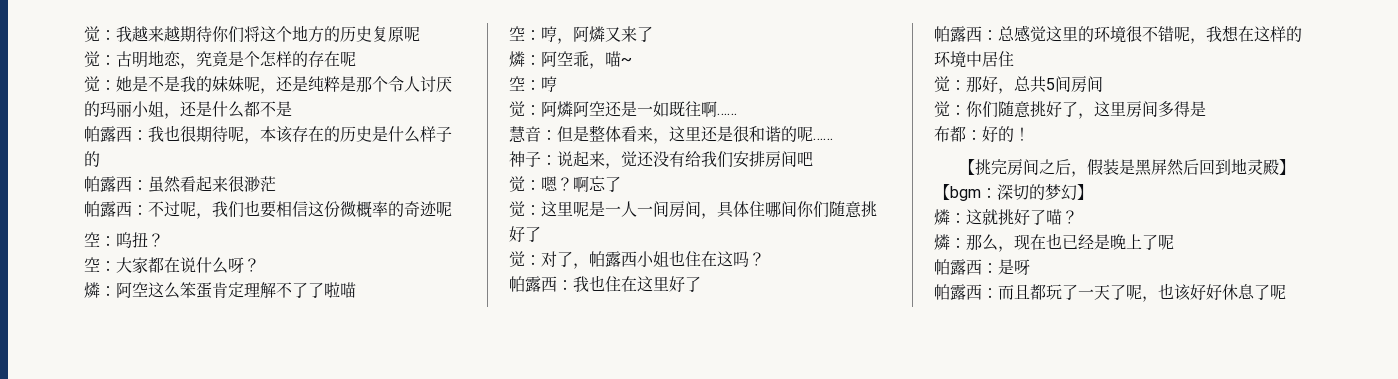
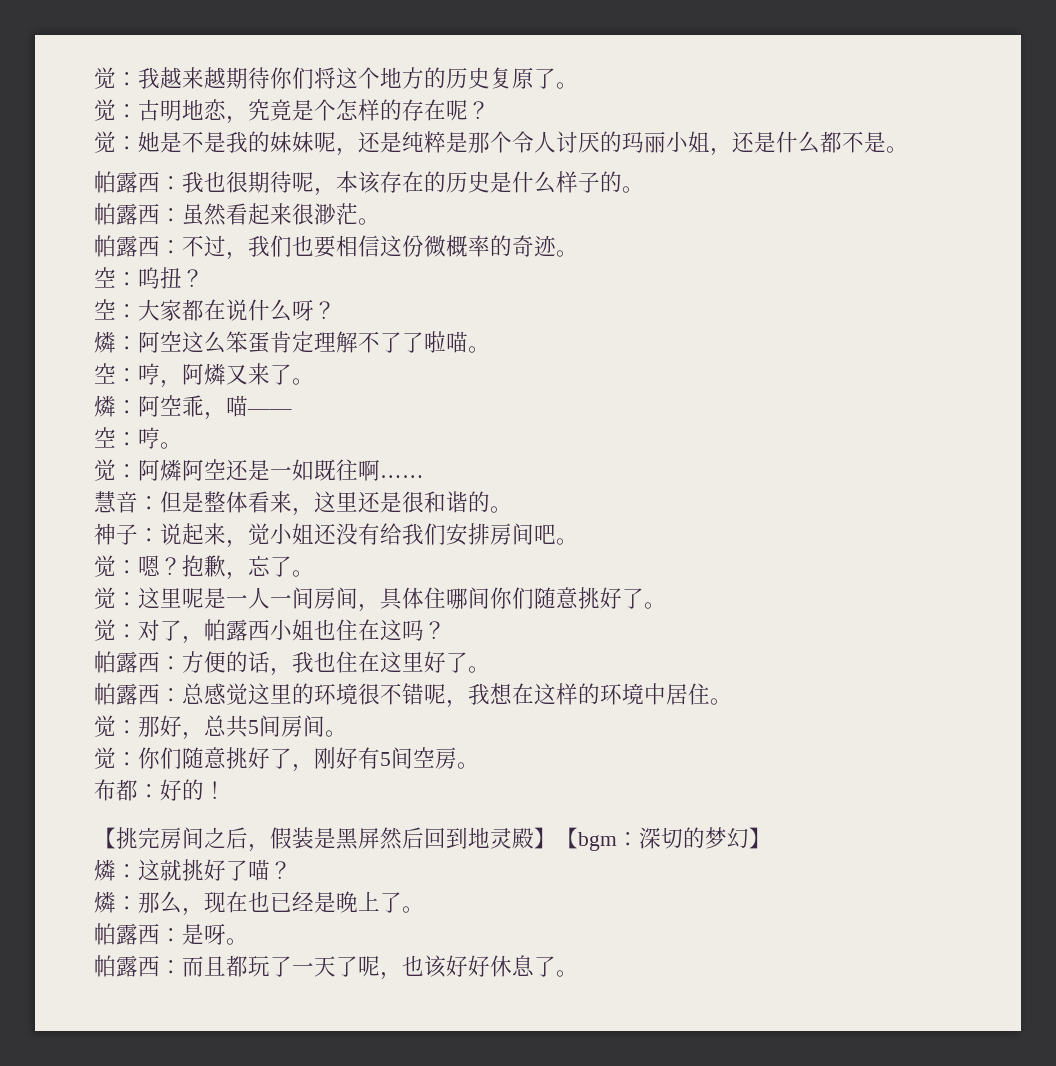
[404,26,420,42] 呢 -> [534,68,578,89] 了。
(356, 59) none -> [468,101,490,119] ？
(292, 109) none -> [886,146,908,153] 。
(100, 159) none -> [622,186,644,193] 。
(276, 184) none -> [358,218,380,225] 。
[180,201,196,217] 呢 -> (226, 246) none
[436,201,452,217] 呢 -> [556,250,578,257] 。
(356, 290) none -> [468,346,490,353] 。
(653, 34) none -> [292,378,314,385] 。
[621,57,632,65] [509,76,557,92] ~ // 空：哼 -> [247,409,292,414] [94,427,182,449] —— // 空：哼。
[797,126,833,142] 呢…… -> [490,506,512,513] 。
(637, 159) none -> [270,523,314,545] 小姐
(813, 158) none -> [556,538,578,545] 。
[573,176,589,192] 啊 -> [182,555,248,580] 抱歉，
(621, 184) none -> [292,570,314,577] 。
(541, 234) none -> [644,602,666,609] 。
(573, 285) none -> [182,651,292,676] 方便的话，
(701, 284) none -> [468,666,490,673] 。
(1014, 59) none -> [710,698,732,705] 。
(1103, 84) none -> [325,730,347,737] 。
[1094,101,1206,118] 这里房间多得是 -> [314,747,479,769] 刚好有5间空房。
[1158,234,1174,250] 呢 -> [402,906,424,913] 。
(1030, 267) none -> [226,938,248,945] 。
[1270,284,1286,300] 呢 -> [556,970,578,977] 。

